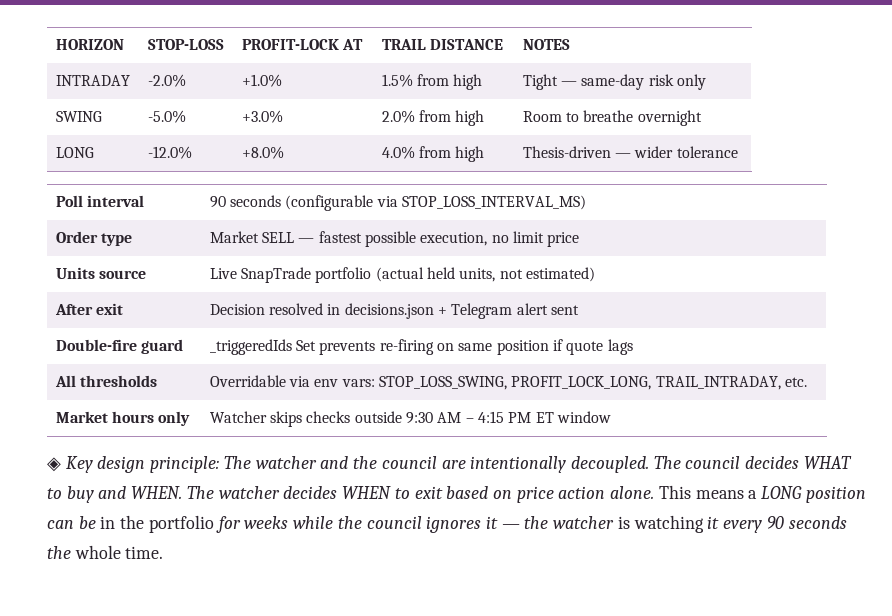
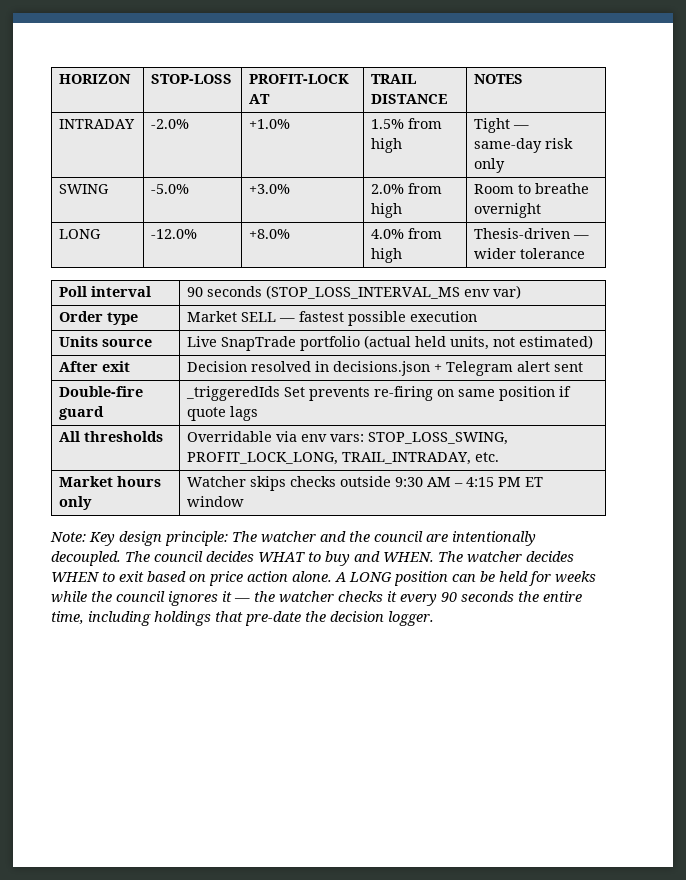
[285,195,586,211] (configurable via STOP_LOSS_INTERVAL_MS) -> [266,285,522,299] (STOP_LOSS_INTERVAL_MS env var)
[420,231,580,247] execution, no limit price -> [410,311,478,322] execution
[47,457,61,472] ◈ -> [50,532,86,542] Note:
[658,485,758,499] This means a -> [335,572,346,582] A
[100,515,214,533] in the portfolio -> [499,571,528,582] held
[617,515,704,533] is watching -> [338,591,383,602] checks
[74,545,164,559] whole time. -> [543,591,582,602] [51,611,434,626] entire time, including holdings that pre-date the decision logger.

